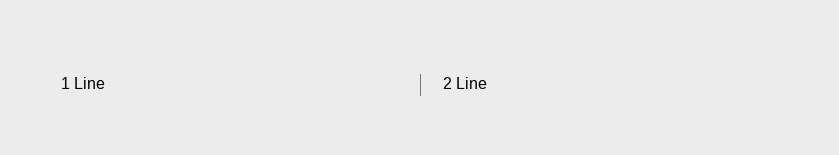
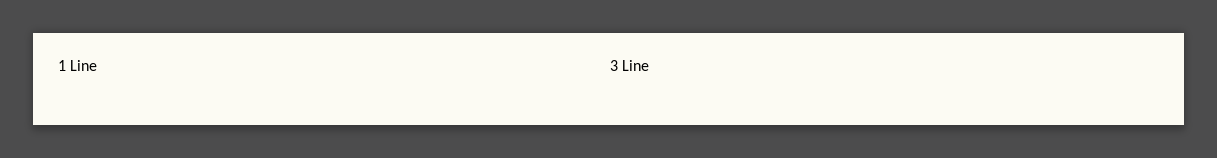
[443,77,452,89] 2 -> [610,60,618,71] 3

